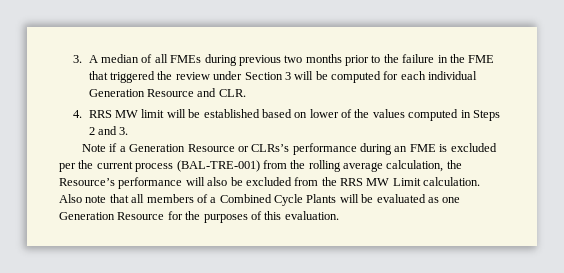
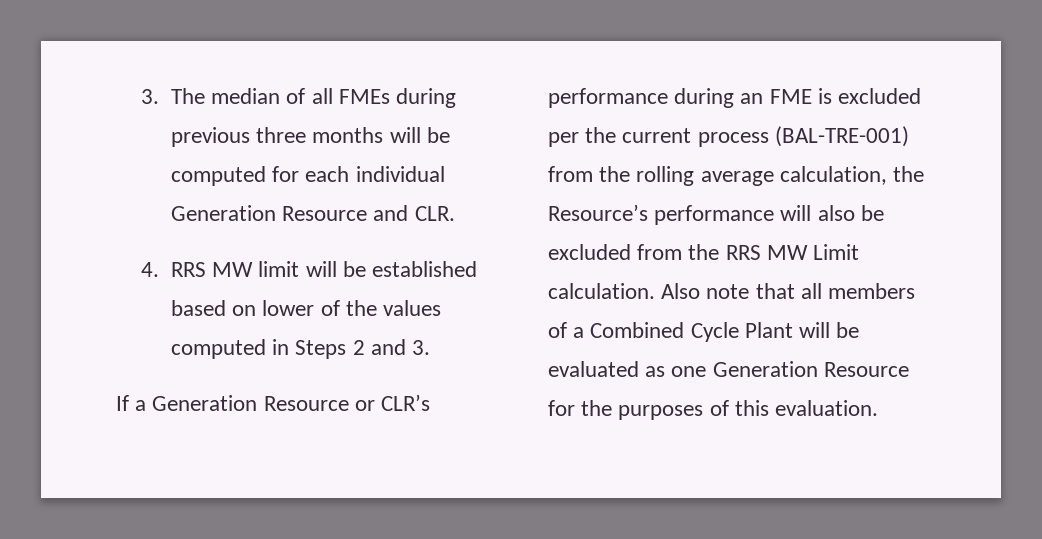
[73,55,98,63] 3. A -> [141,88,205,104] 3. The
[284,54,495,66] [88,71,291,83] two months prior to the failure in the FME that triggered the review under Section 3 -> [256,127,384,143] three months
[82,143,118,152] Note if -> [116,395,129,411] If
[251,144,290,152] CLRs’s -> [381,394,431,411] CLR’s
[306,194,337,203] Plants -> [744,322,793,338] Plant

